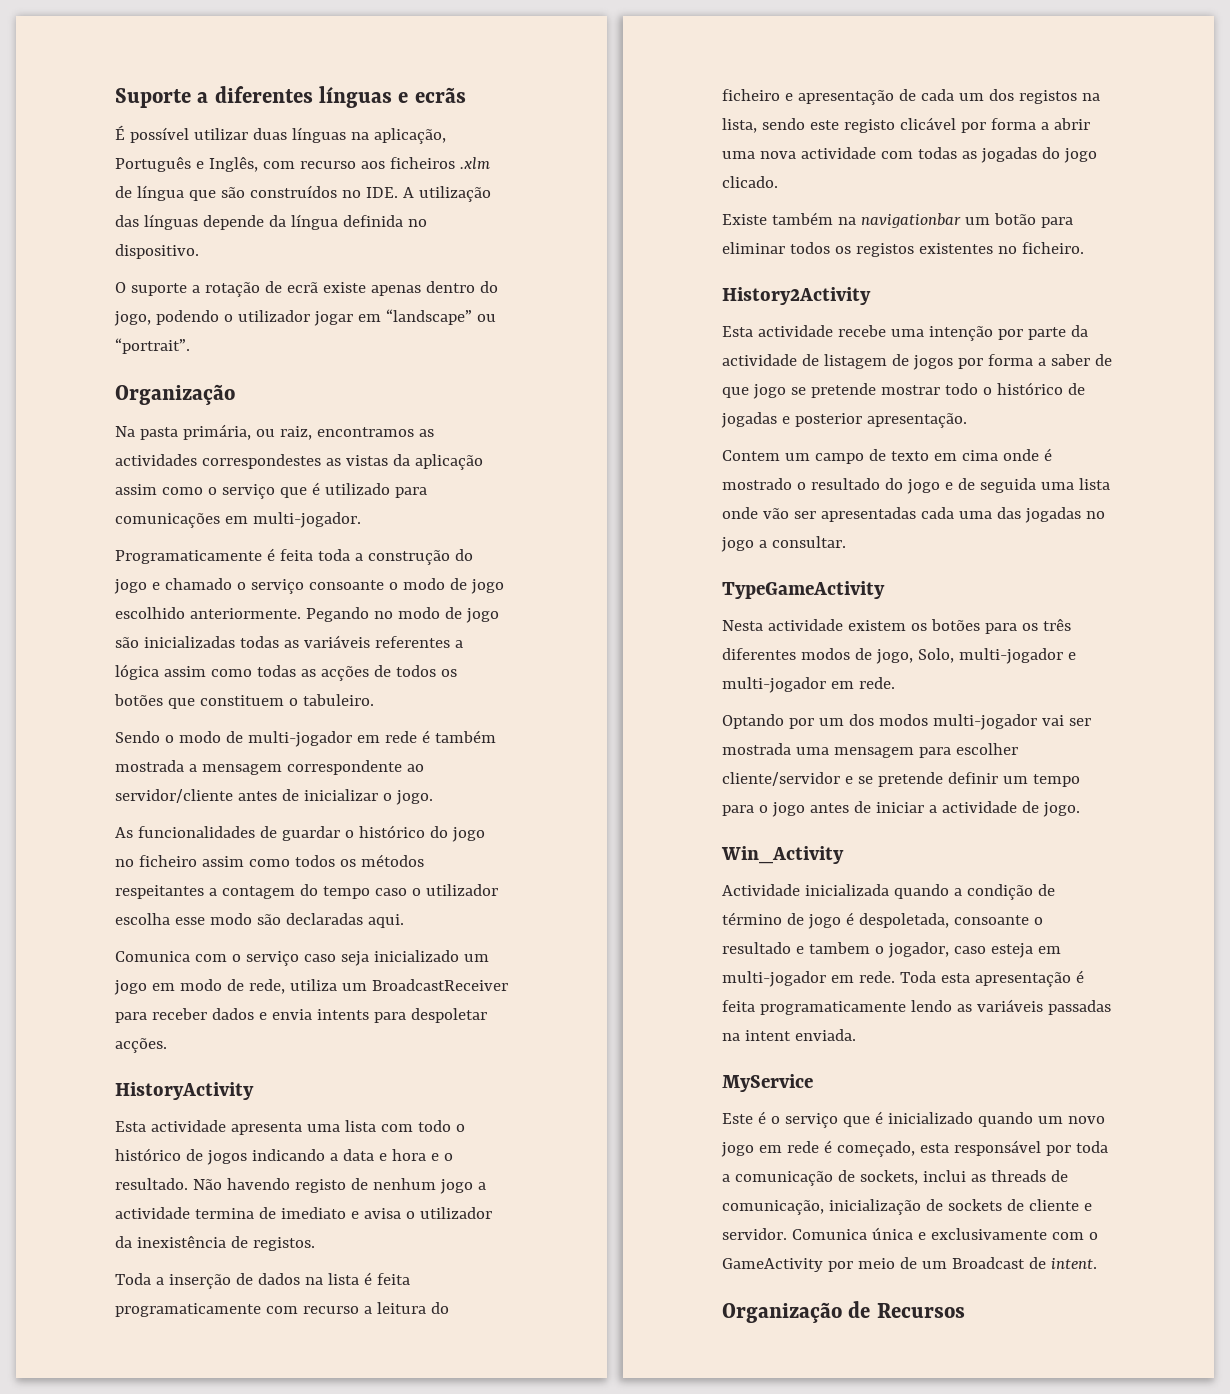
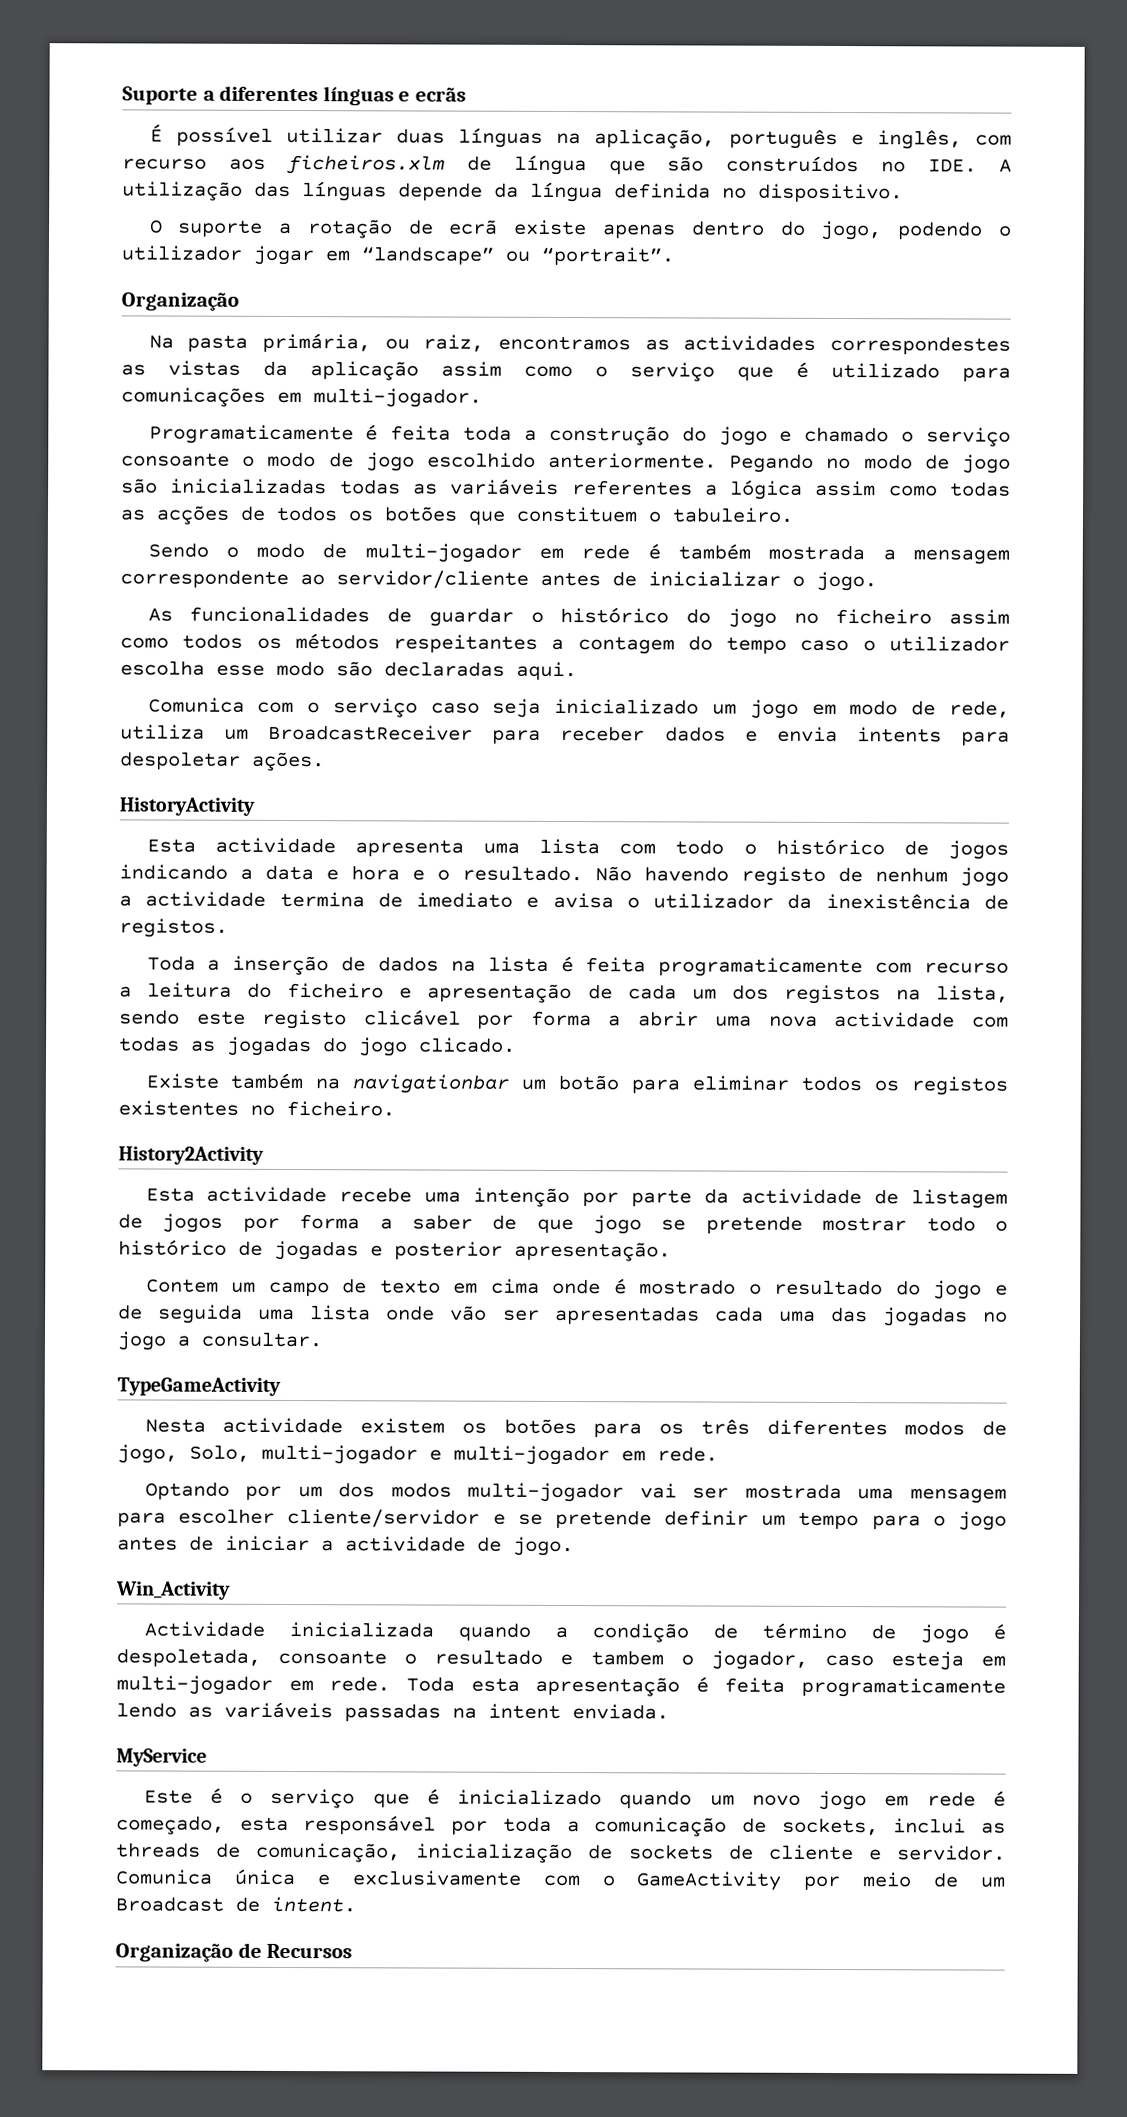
[115,157,258,172] Português e Inglês, -> [728,129,962,150] português e inglês,
[389,157,490,169] ficheiros .xlm -> [285,154,445,175] ficheiros.xlm
[115,1038,167,1053] acções. -> [252,751,325,772] ações.

